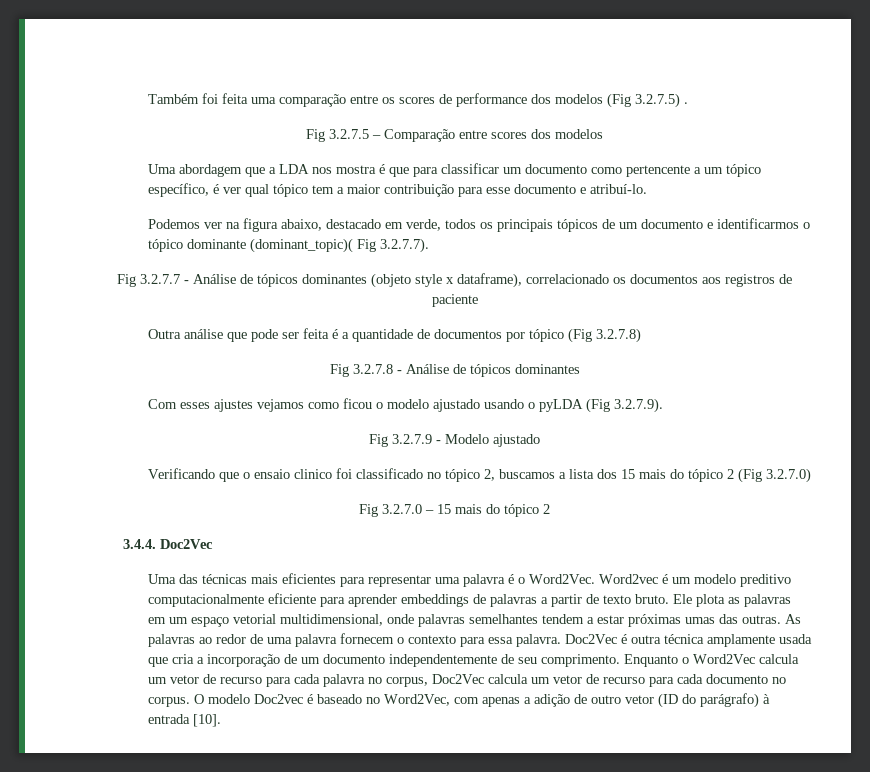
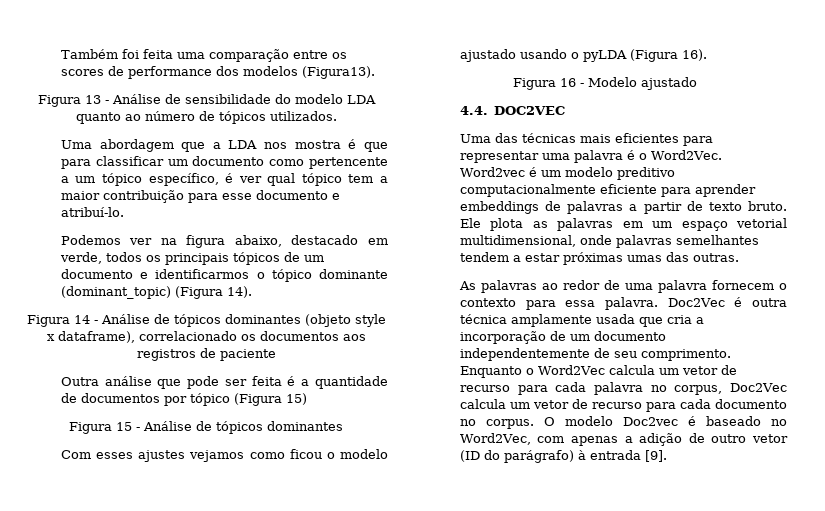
[606,93,688,108] [306,129,603,142] (Fig 3.2.7.5) . // Fig 3.2.7.5 – Comparação entre scores dos modelos -> [301,66,375,79] [37,94,376,107] [75,111,337,124] (Figura13). // Figura 13 - Análise de sensibilidade do modelo LDA quanto ao número de tópicos utilizados.
[249,238,429,253] [117,274,180,287] (dominant_topic)( Fig 3.2.7.7). // Fig 3.2.7.7 -> [60,286,252,299] [26,315,90,327] (dominant_topic) (Figura 14). // Figura 14
[567,328,641,343] [329,364,393,377] (Fig 3.2.7.8) // Fig 3.2.7.8 -> [233,393,307,406] [69,422,132,434] (Figura 15) // Figura 15
[585,398,663,413] [369,434,432,447] (Fig 3.2.7.9). // Fig 3.2.7.9 -> [629,49,707,62] [513,78,576,90] (Figura 16). // Figura 16
[147,468,811,483] [359,504,550,517] [122,539,213,549] Verificando que o ensaio clinico foi classificado no tópico 2, buscamos a lista dos 15 mais do tópico 2 (Fig 3.2.7.0) // Fig 3.2.7.0 – 15 mais do tópico 2 // 3.4.4. Doc2Vec -> [459,106,566,115] 4.4. DOC2VEC
(781, 619) none -> (739, 257) //
[192,714,221,727] [10]. -> [644,450,667,462] [9].

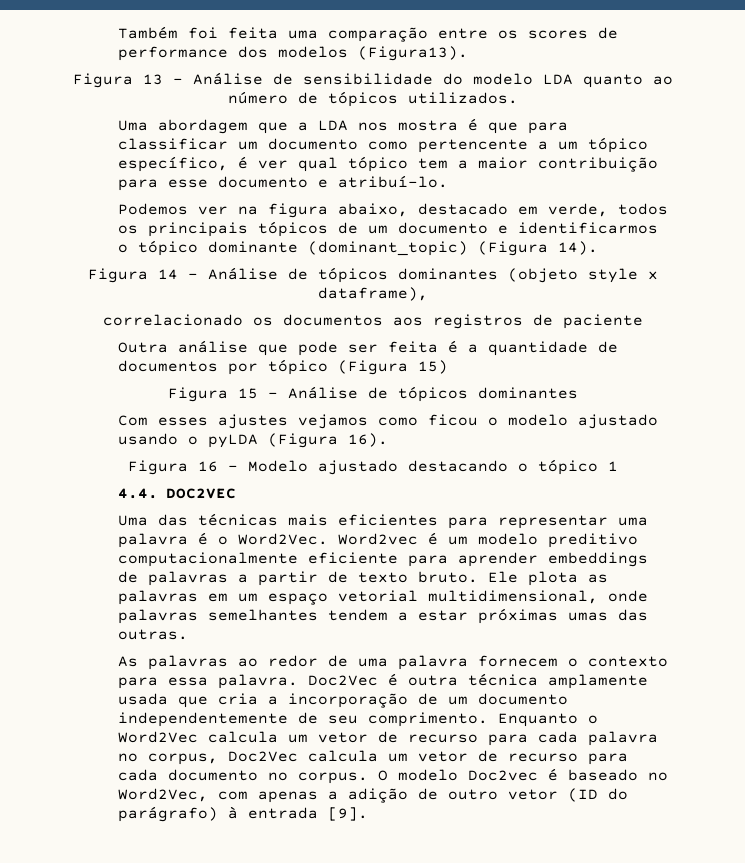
(135, 337) none -> (428, 294) //
(697, 83) none -> [407,459,618,475] destacando o tópico 1

